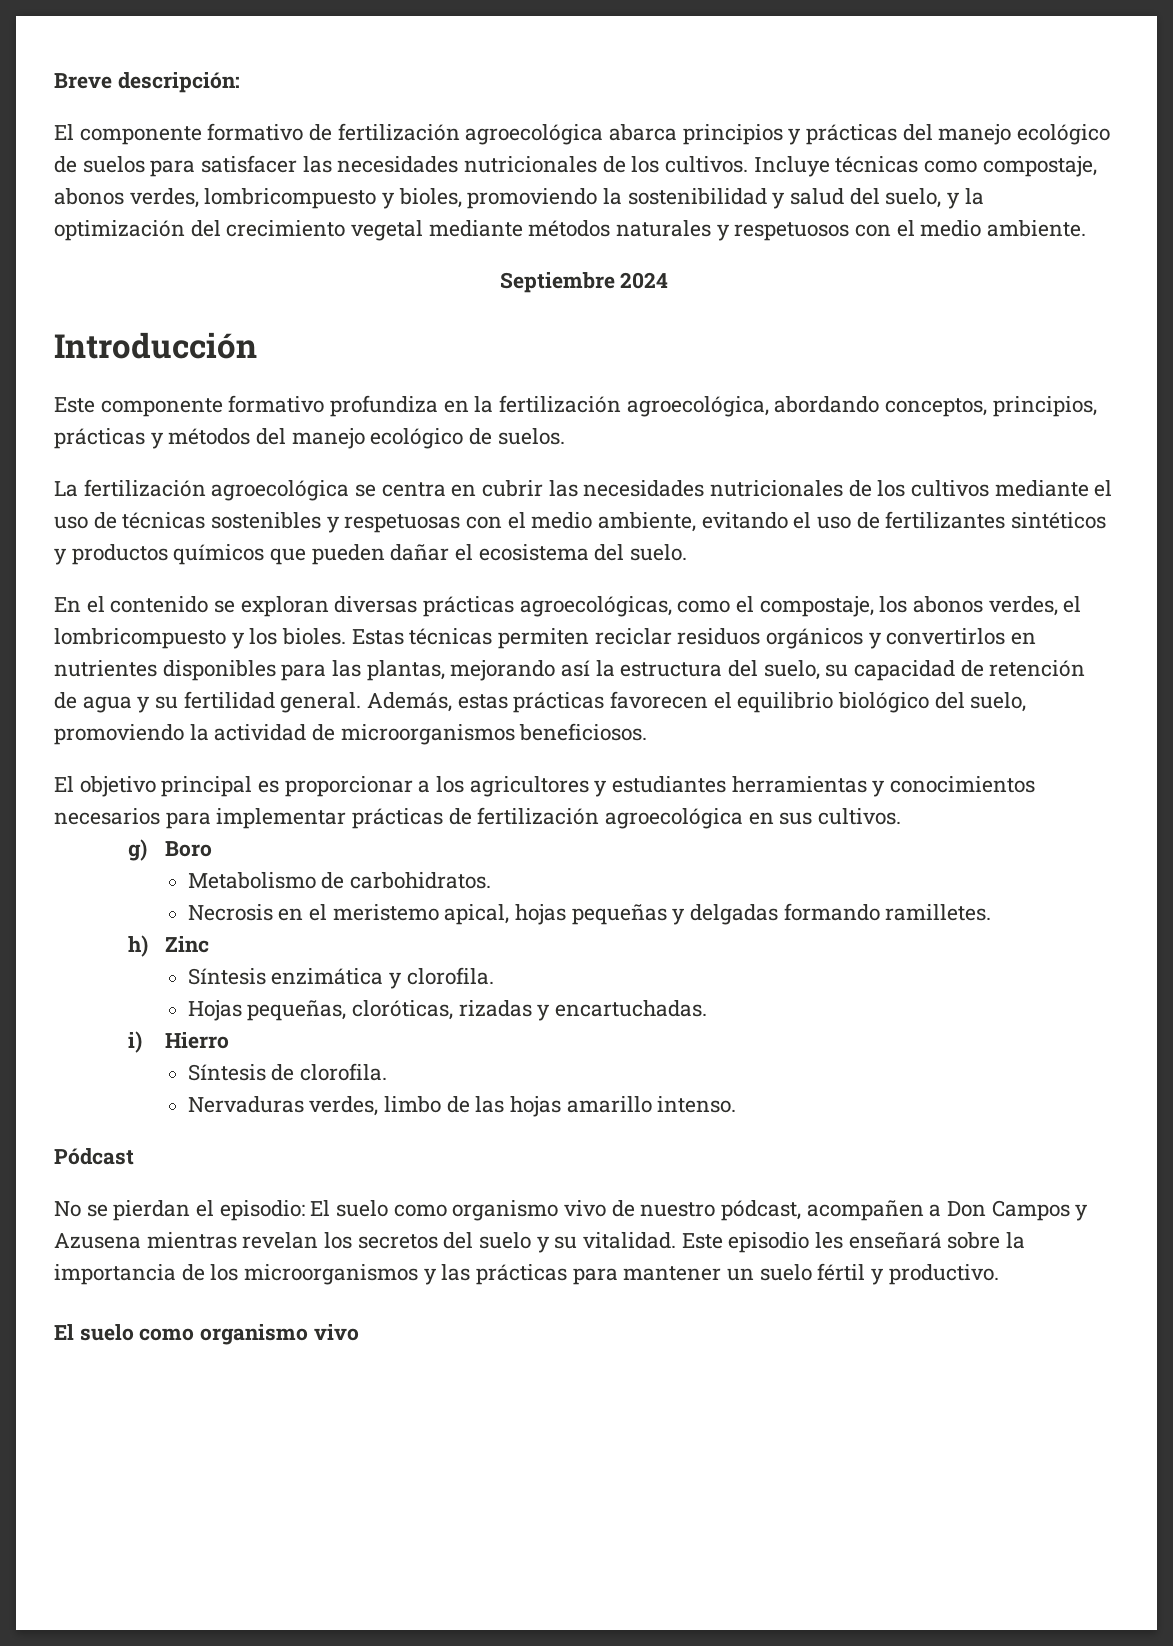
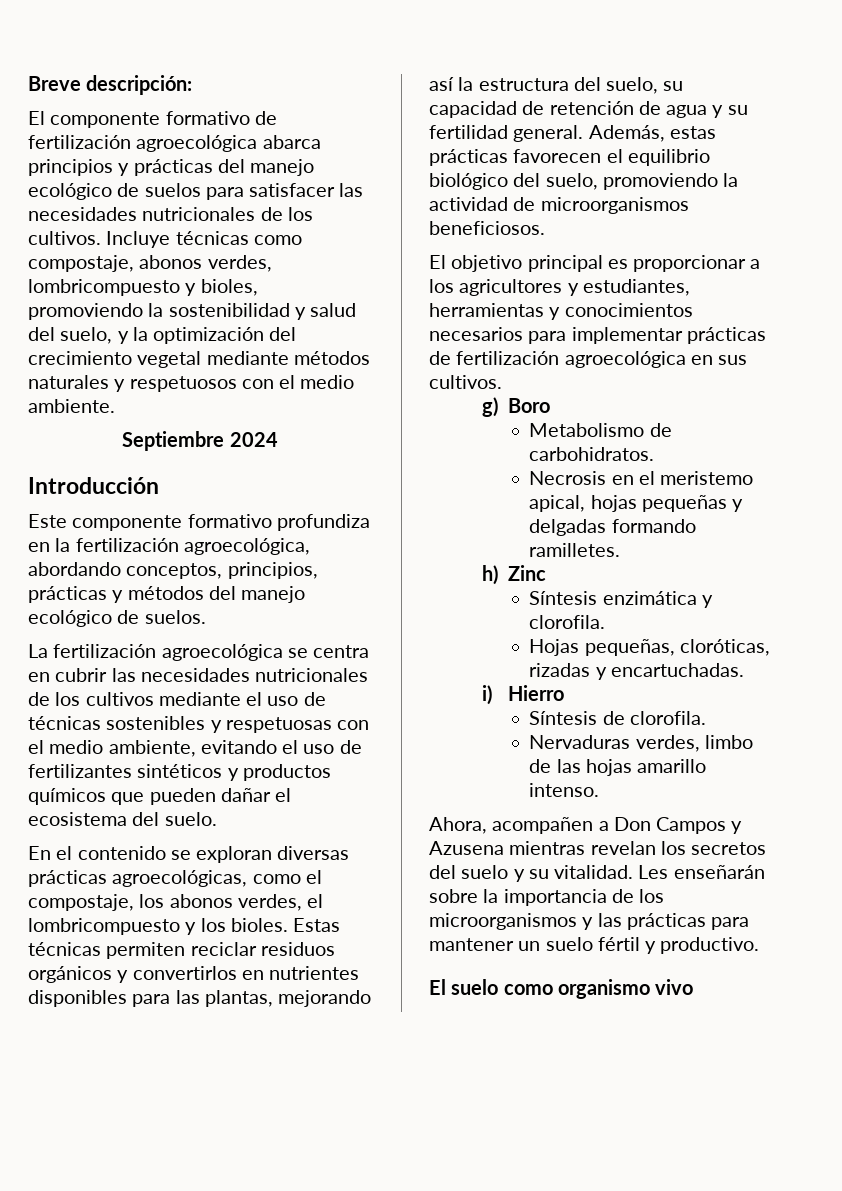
[612,776,727,793] estudiantes -> [582,279,690,296] estudiantes,
[54,1148,134,1165] [54,1200,802,1221] Pódcast // No se pierdan el episodio: El suelo como organismo vivo de nuestro pódcast, -> [429,817,487,834] Ahora,
[681,1232,942,1253] Este episodio les enseñará -> [638,865,765,879] Les enseñarán

